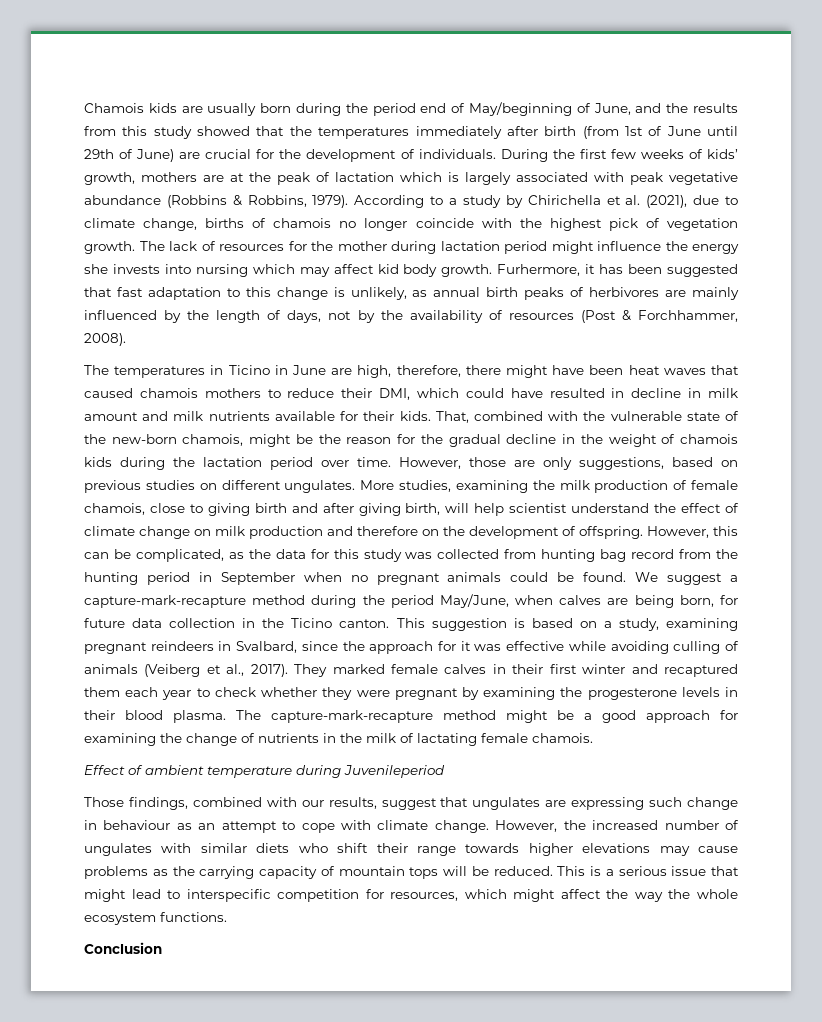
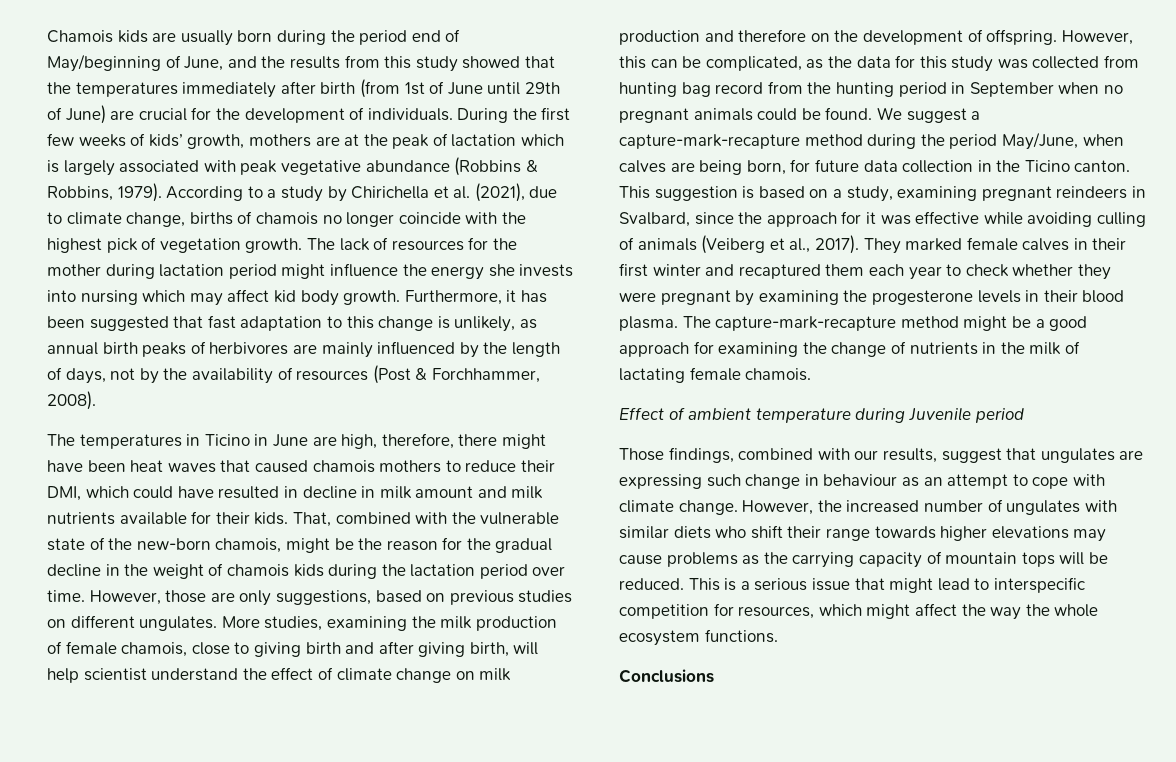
[497,264,581,276] Furhermore, -> [404,290,502,305] Furthermore,
[344,765,445,778] Juvenileperiod -> [908,407,1024,423] Juvenile period
[84,942,162,954] Conclusion -> [619,669,714,683] Conclusions

